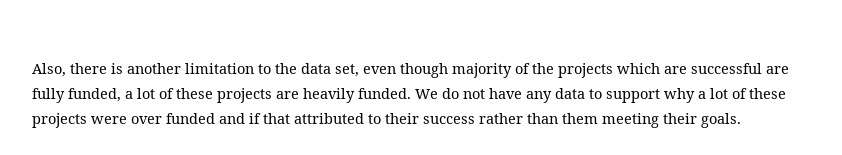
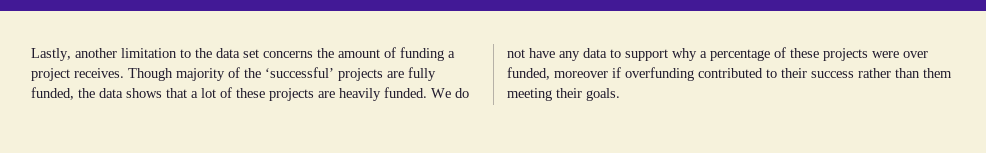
[32,63,123,77] Also, there is -> [31,48,71,61] Lastly,
[335,63,789,78] [32,88,121,103] set, even though majority of the projects which are successful are fully funded, -> [243,47,455,61] [31,67,436,81] [31,87,187,100] set concerns the amount of funding a project receives. Though majority of the ‘successful’ projects are fully funded, the data shows that
[710,88,728,99] lot -> [710,49,770,61] percentage
[166,113,364,124] funded and if that attributed -> [507,67,763,81] funded, moreover if overfunding contributed

